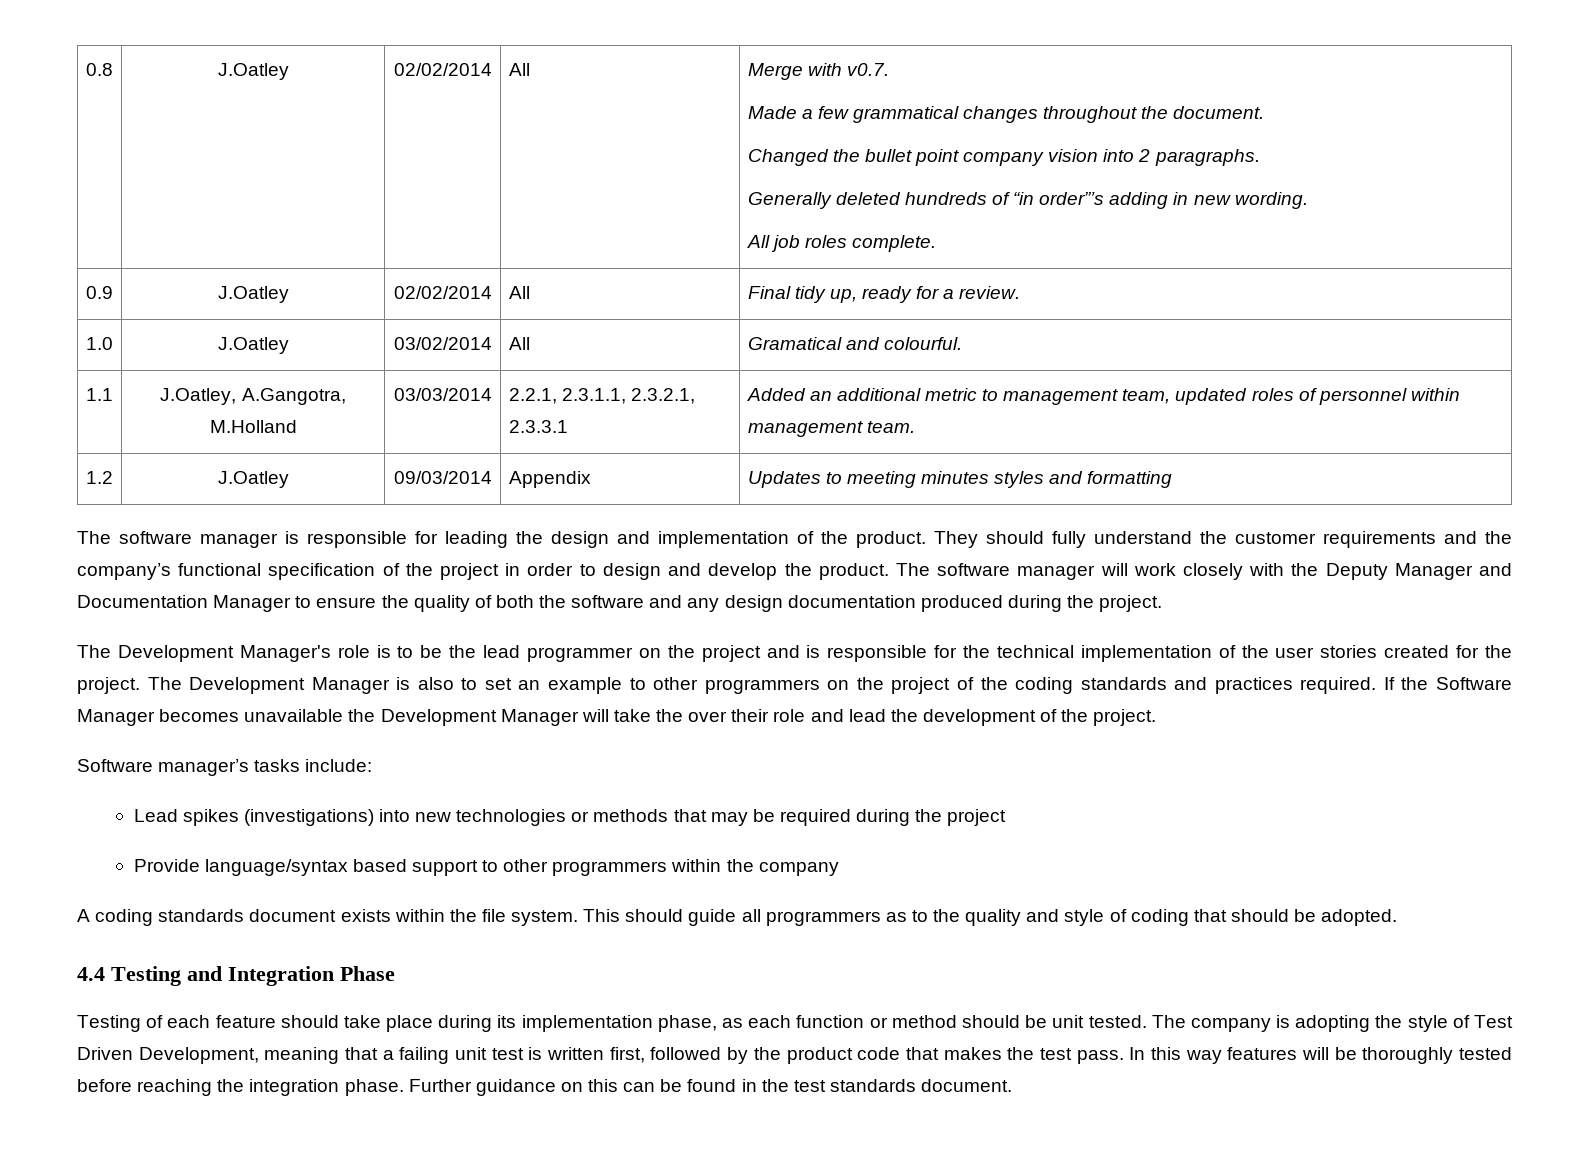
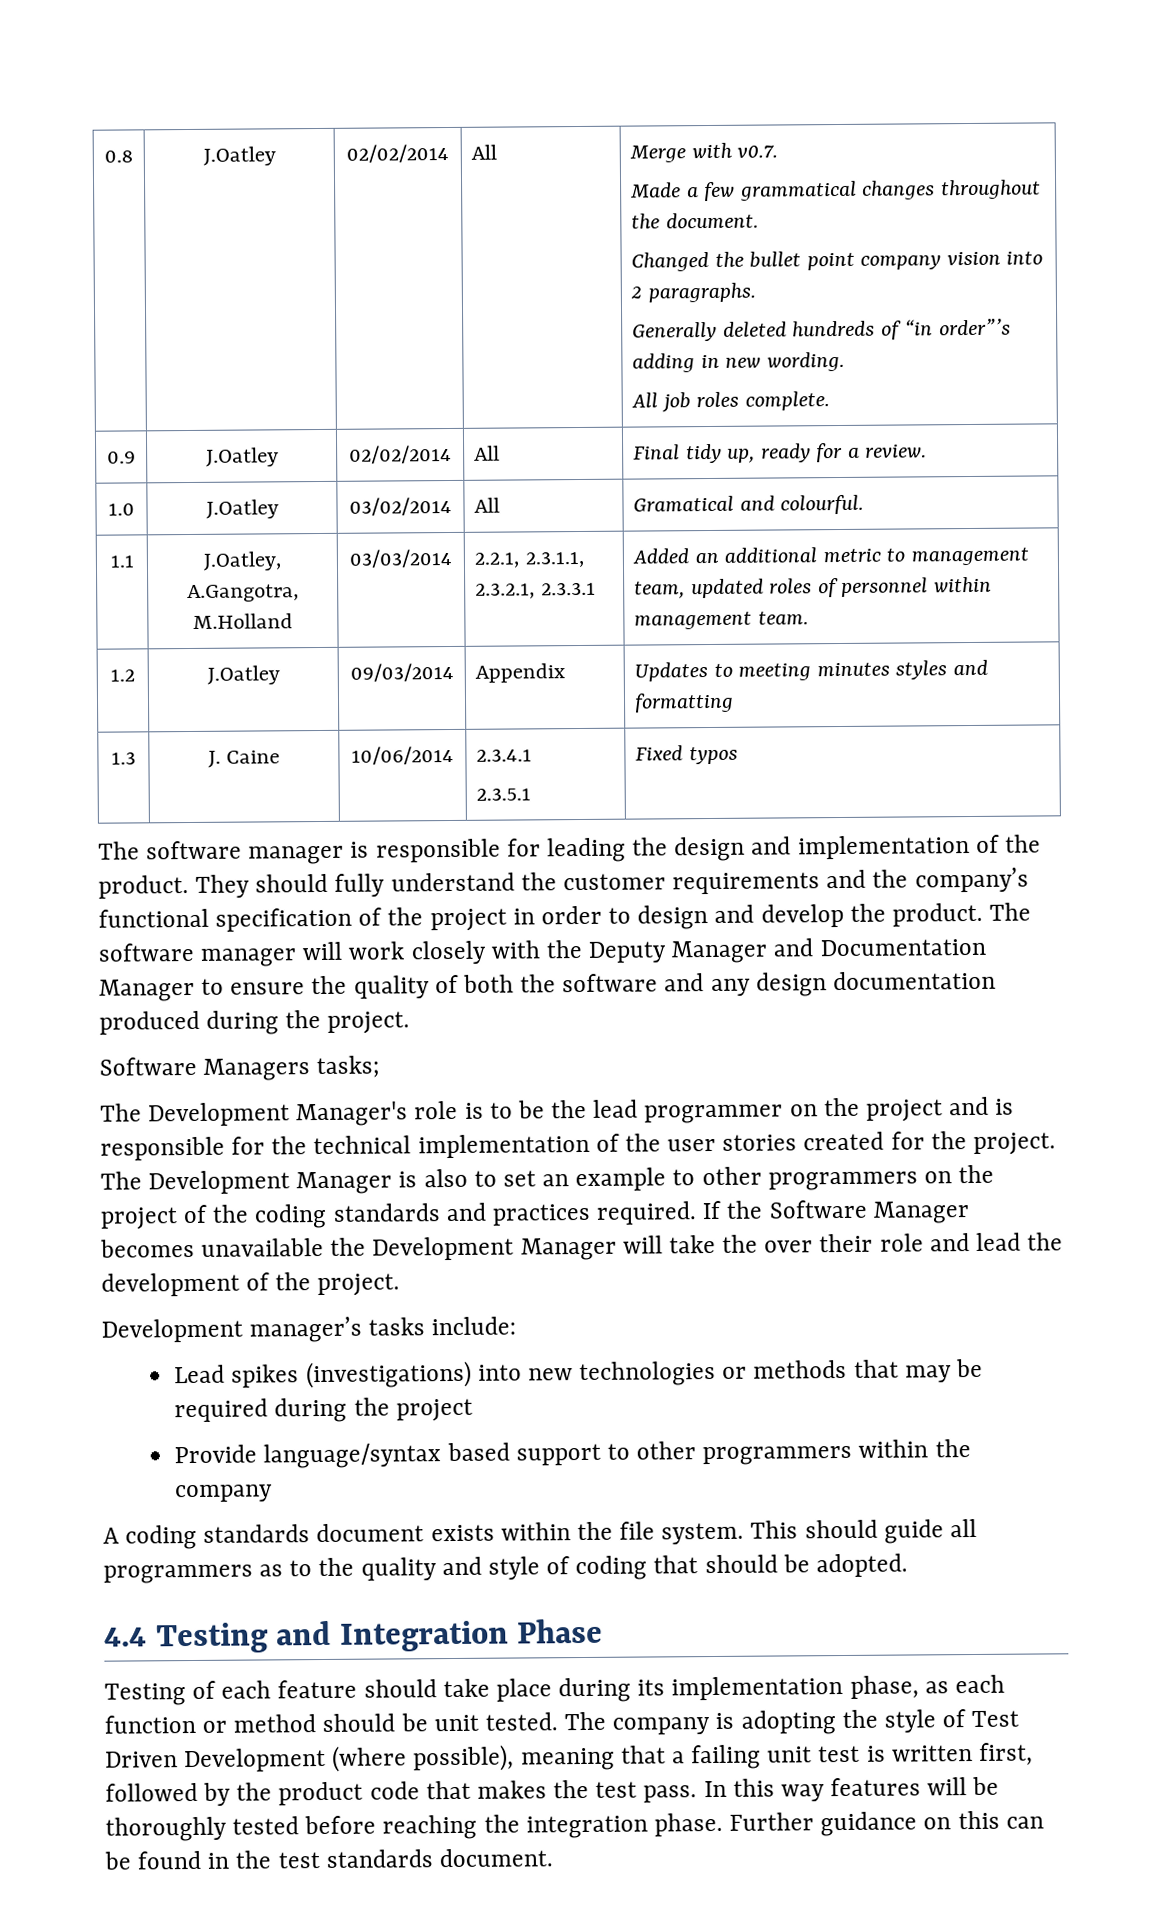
(1173, 479) none -> [111,751,136,765] [207,750,281,768] [351,745,454,765] [476,748,533,762] [476,787,532,801] [635,745,738,765] // 1.3 | J. Caine | 10/06/2014 | 2.3.4.1 // 2.3.5.1 | Fixed typos
(1163, 603) none -> [99,1055,381,1081] // Software Managers tasks;
[77,759,153,772] Software -> [101,1318,243,1343] Development
[138,1047,259,1064] Development, -> [184,1744,515,1773] Development (where possible),

